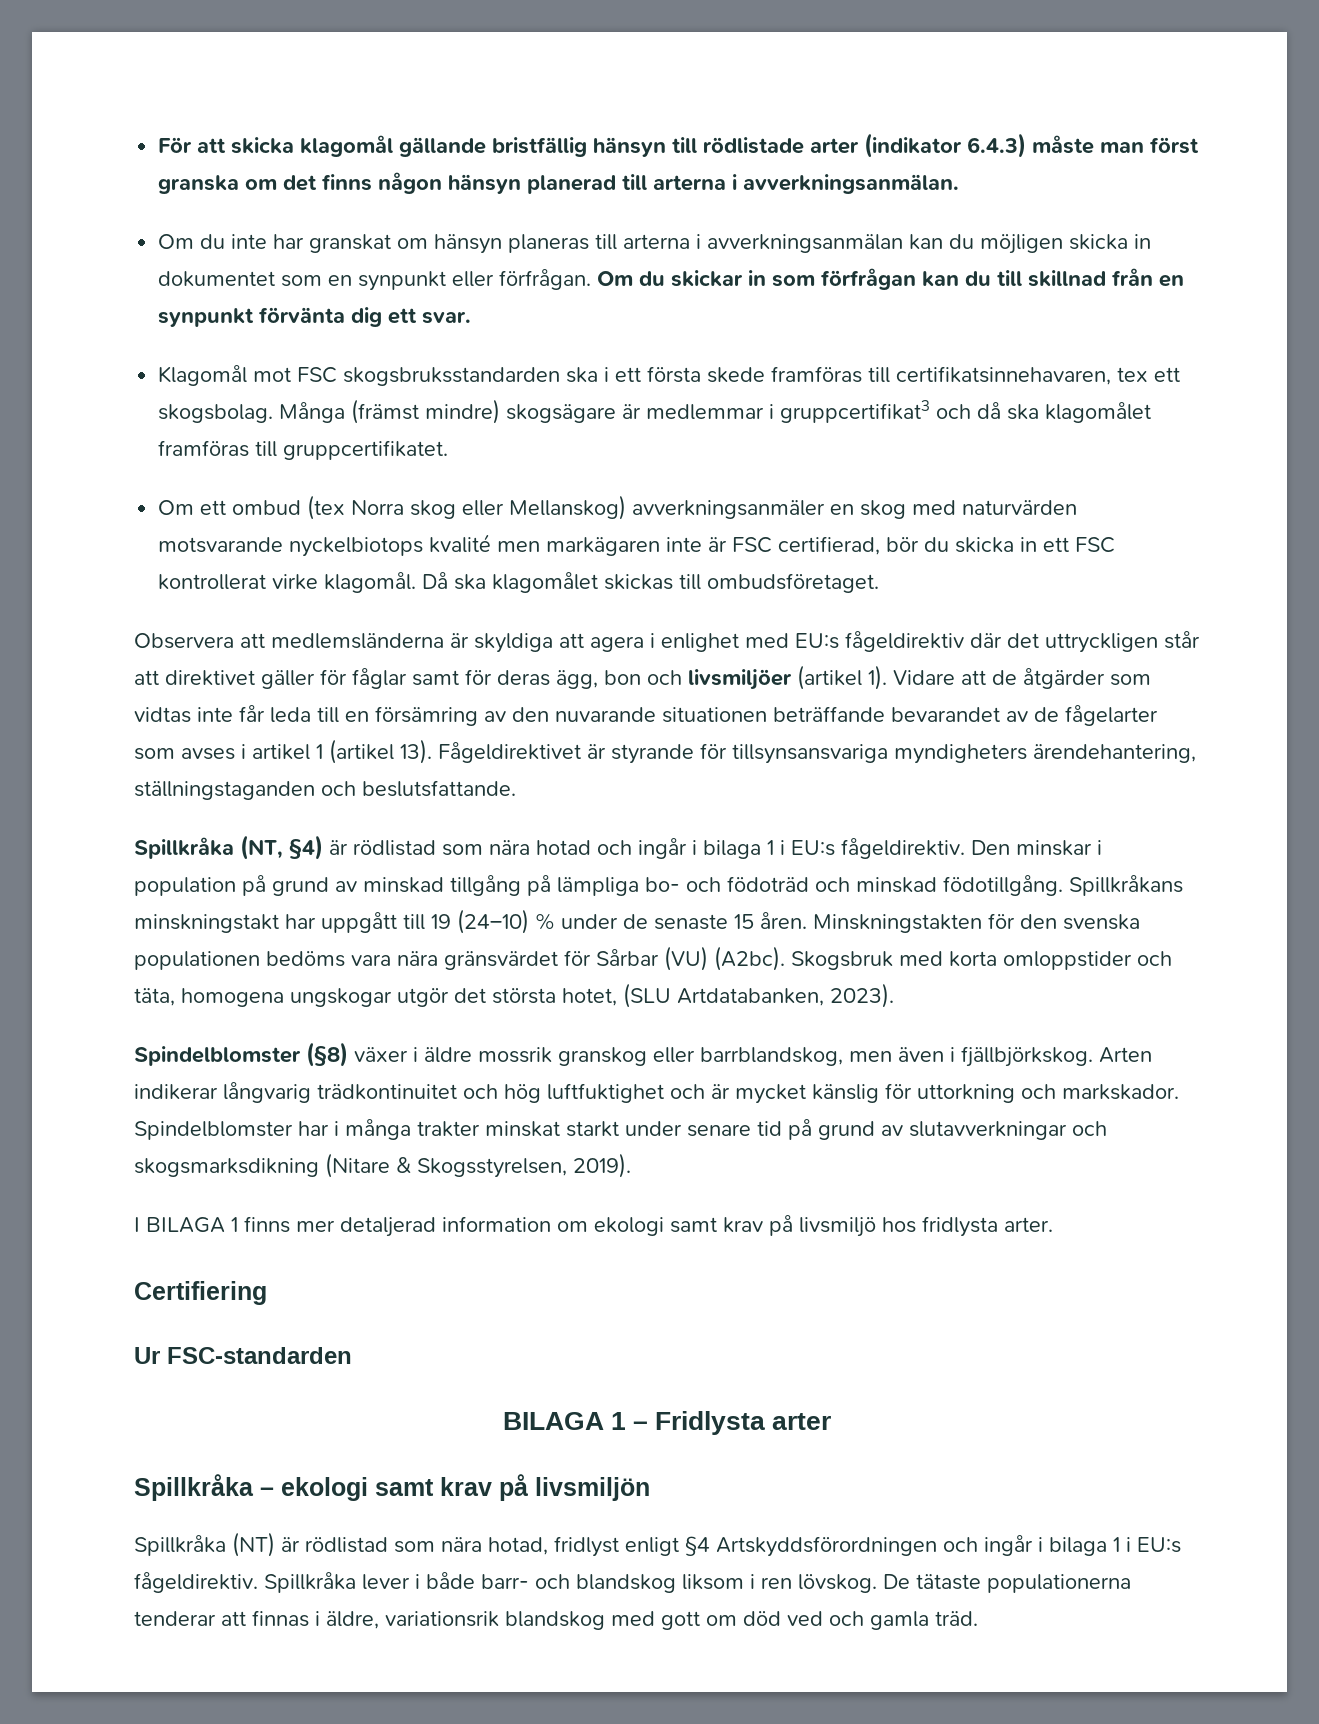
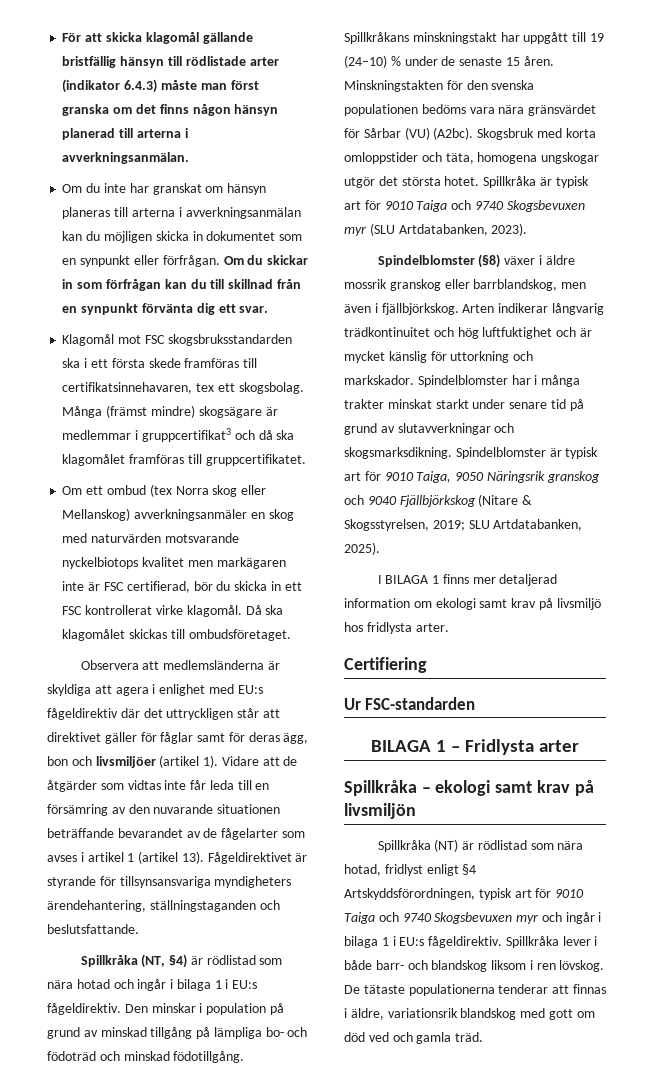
[429,534,492,553] kvalité -> [142,557,185,567] kvalitet
[562,988,617,1006] hotet, -> [444,176,589,188] [344,200,585,212] [344,226,366,236] hotet. Spillkråka är typisk art för 9010 Taiga och 9740 Skogsbevuxen myr
[134,1153,631,1178] skogsmarksdikning (Nitare & Skogsstyrelsen, 2019). -> [344,447,599,459] [344,471,600,483] [344,494,533,507] [344,519,583,531] [344,542,380,555] skogsmarksdikning. Spindelblomster är typisk art för 9010 Taiga, 9050 Näringsrik granskog och 9040 Fjällbjörkskog (Nitare & Skogsstyrelsen, 2019; SLU Artdatabanken, 2025).
[716,1536,937,1557] Artskyddsförordningen -> [344,888,585,900] [344,912,539,924] Artskyddsförordningen, typisk art för 9010 Taiga och 9740 Skogsbevuxen myr

